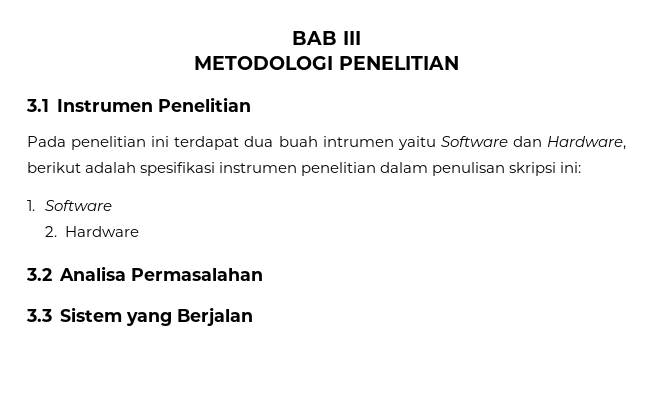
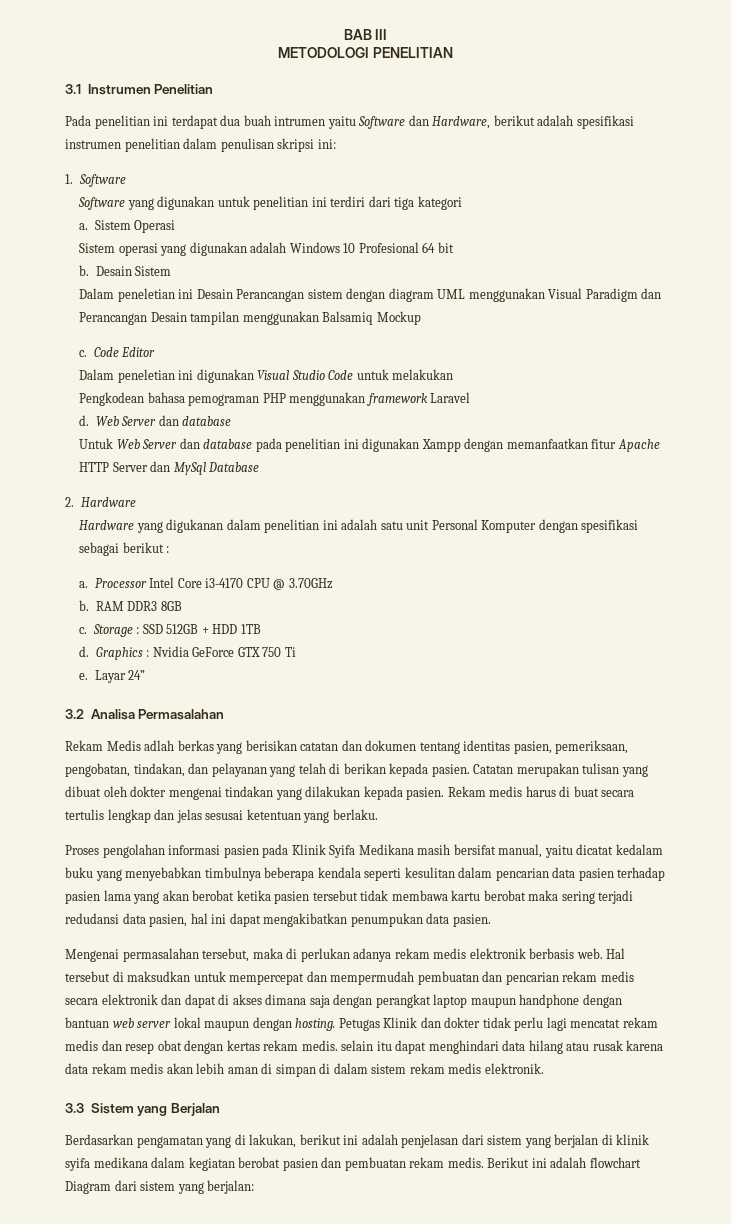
[45,226,139,237] [26,266,263,281] [26,307,253,326] 2. Hardware // 3.2 Analisa Permasalahan // 3.3 Sistem yang Berjalan -> [78,196,462,210] [79,220,176,233] [79,242,454,256] [79,265,172,276] [79,288,662,302] [79,311,421,325] [79,347,156,357] [79,369,454,383] [79,392,471,406] [79,415,232,426] [79,438,660,452] [79,461,260,475] [65,497,136,507] [79,519,639,533] [79,542,170,556] [79,577,333,590] [79,600,182,611] [79,624,261,637] [79,646,296,660] [79,670,146,683] [65,709,225,720] [65,740,629,754] [65,763,648,777] [65,786,635,800] [65,809,378,823] [65,844,663,858] [65,867,666,881] [65,890,634,904] [65,913,491,927] [65,948,626,962] [65,971,634,985] [65,994,622,1008] [65,1017,658,1031] [65,1040,664,1054] [65,1063,544,1077] [65,1103,220,1116] [65,1134,650,1148] [65,1157,641,1171] [65,1180,255,1194] Software yang digunakan untuk penelitian ini terdiri dari tiga kategori // a. Sistem Operasi // Sistem operasi yang digunakan adalah Windows 10 Profesional 64 bit // b. Desain Sistem // Dalam peneletian ini Desain Perancangan sistem dengan diagram UML menggunakan Visual Paradigm dan Perancangan Desain tampilan menggunakan Balsamiq Mockup // c. Code Editor // Dalam peneletian ini digunakan Visual Studio Code untuk melakukan // Pengkodean bahasa pemograman PHP menggunakan framework Laravel // d. Web Server dan database // Untuk Web Server dan database pada penelitian ini digunakan Xampp dengan memanfaatkan fitur Apache HTTP Server dan MySql Database // 2. Hardware // Hardware yang digukanan dalam penelitian ini adalah satu unit Personal Komputer dengan spesifikasi sebagai berikut : // a. Processor Intel Core i3-4170 CPU @ 3.70GHz // b. RAM DDR3 8GB // c. Storage : SSD 512GB + HDD 1TB // d. Graphics : Nvidia GeForce GTX 750 Ti // e. Layar 24” // 3.2 Analisa Permasalahan // Rekam Medis adlah berkas yang berisikan catatan dan dokumen tentang identitas pasien, pemeriksaan, pengobatan, tindakan, dan pelayanan yang telah di berikan kepada pasien. Catatan merupakan tulisan yang dibuat oleh dokter mengenai tindakan yang dilakukan kepada pasien. Rekam medis harus di buat secara tertulis lengkap dan jelas sesusai ketentuan yang berlaku. // Proses pengolahan informasi pasien pada Klinik Syifa Medikana masih bersifat manual, yaitu dicatat kedalam buku yang menyebabkan timbulnya beberapa kendala seperti kesulitan dalam pencarian data pasien terhadap pasien lama yang akan berobat ketika pasien tersebut tidak membawa kartu berobat maka sering terjadi redudansi data pasien, hal ini dapat mengakibatkan penumpukan data pasien. // Mengenai permasalahan tersebut, maka di perlukan adanya rekam medis elektronik berbasis web. Hal tersebut di maksudkan untuk mempercepat dan mempermudah pembuatan dan pencarian rekam medis secara elektronik dan dapat di akses dimana saja dengan perangkat laptop maupun handphone dengan bantuan web server lokal maupun dengan hosting. Petugas Klinik dan dokter tidak perlu lagi mencatat rekam medis dan resep obat dengan kertas rekam medis. selain itu dapat menghindari data hilang atau rusak karena data rekam medis akan lebih aman di simpan di dalam sistem rekam medis elektronik. // 3.3 Sistem yang Berjalan // Berdasarkan pengamatan yang di lakukan, berikut ini adalah penjelasan dari sistem yang berjalan di klinik syifa medikana dalam kegiatan berobat pasien dan pembuatan rekam medis. Berikut ini adalah flowchart Diagram dari sistem yang berjalan:

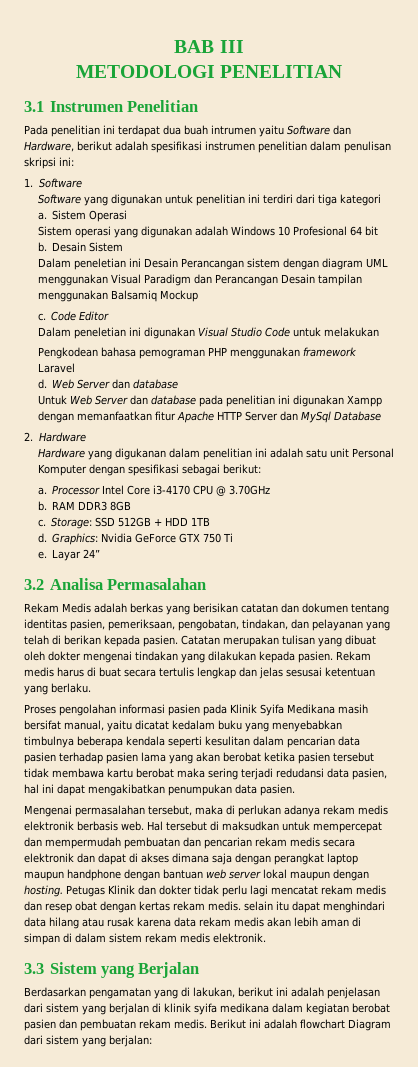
[122,542,170,553] berikut : -> [222,464,261,474] berikut:
[92,624,140,637] Storage : -> [51,517,93,529] Storage:
[95,647,150,660] Graphics : -> [52,533,99,545] Graphics:
[144,740,175,751] adlah -> [94,603,127,613] adalah

